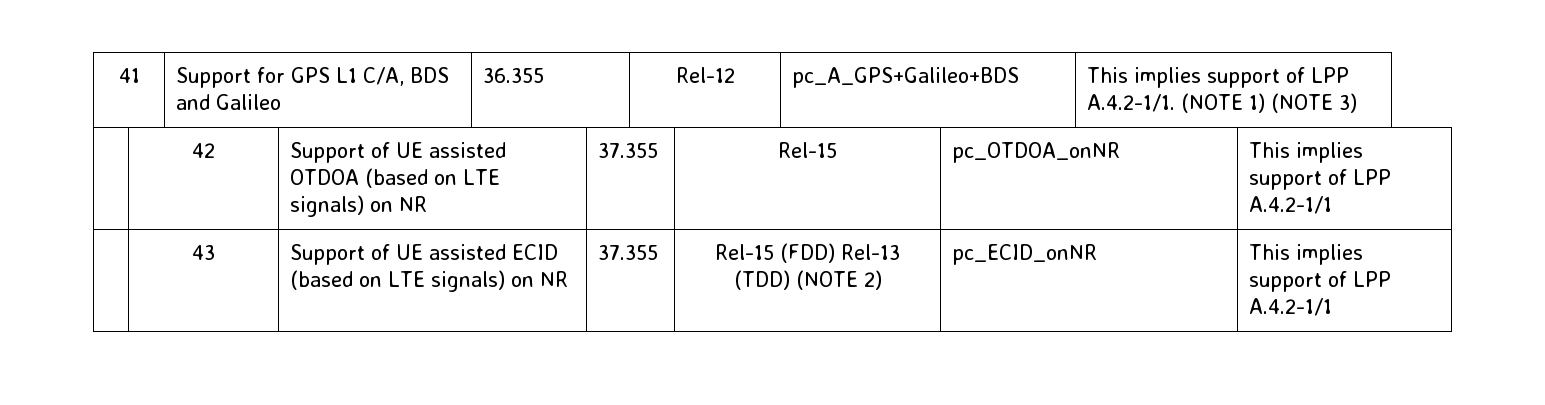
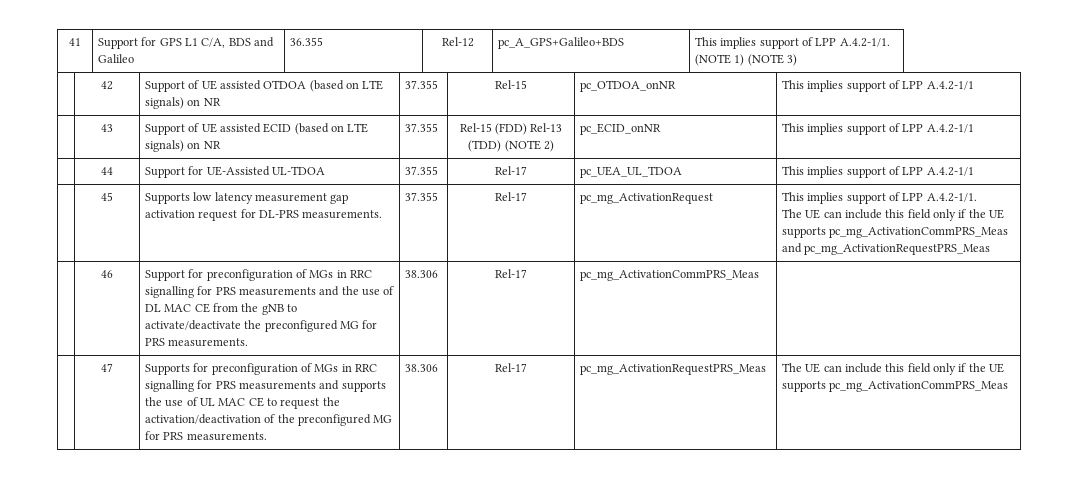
(1333, 307) none -> [101,167,113,175] [144,166,325,178] [404,166,438,175] [495,166,527,175] [579,166,682,178] [781,166,974,178] [101,192,113,201] [144,192,349,204] [144,209,383,221] [404,192,438,201] [495,192,527,201] [579,193,713,204] [781,192,977,204] [781,209,1005,221] [781,227,1009,238] [781,243,991,255] [101,270,113,278] [144,269,373,281] [144,286,395,298] [144,303,298,315] [144,320,378,332] [144,338,249,347] [404,270,438,278] [495,269,527,278] [579,270,759,281] [101,363,113,372] [144,363,378,375] [144,380,386,392] [144,397,340,409] [144,414,393,426] [144,431,267,441] [404,364,438,372] [495,363,527,372] [579,364,766,375] [781,363,1005,375] [781,381,1009,392] // | 44 | Support for UE-Assisted UL-TDOA | 37.355 | Rel-17 | pc_UEA_UL_TDOA | This implies support of LPP A.4.2-1/1 // | 45 | Supports low latency measurement gap activation request for DL-PRS measurements. | 37.355 | Rel-17 | pc_mg_ActivationRequest | This implies support of LPP A.4.2-1/1. // The UE can include this field only if the UE supports pc_mg_ActivationCommPRS_Meas and pc_mg_ActivationRequestPRS_Meas // | 46 | Support for preconfiguration of MGs in RRC signalling for PRS measurements and the use of DL MAC CE from the gNB to activate/deactivate the preconfigured MG for PRS measurements. | 38.306 | Rel-17 | pc_mg_ActivationCommPRS_Meas | // | 47 | Supports for preconfiguration of MGs in RRC signalling for PRS measurements and supports the use of UL MAC CE to request the activation/deactivation of the preconfigured MG for PRS measurements. | 38.306 | Rel-17 | pc_mg_ActivationRequestPRS_Meas | The UE can include this field only if the UE supports pc_mg_ActivationCommPRS_Meas

